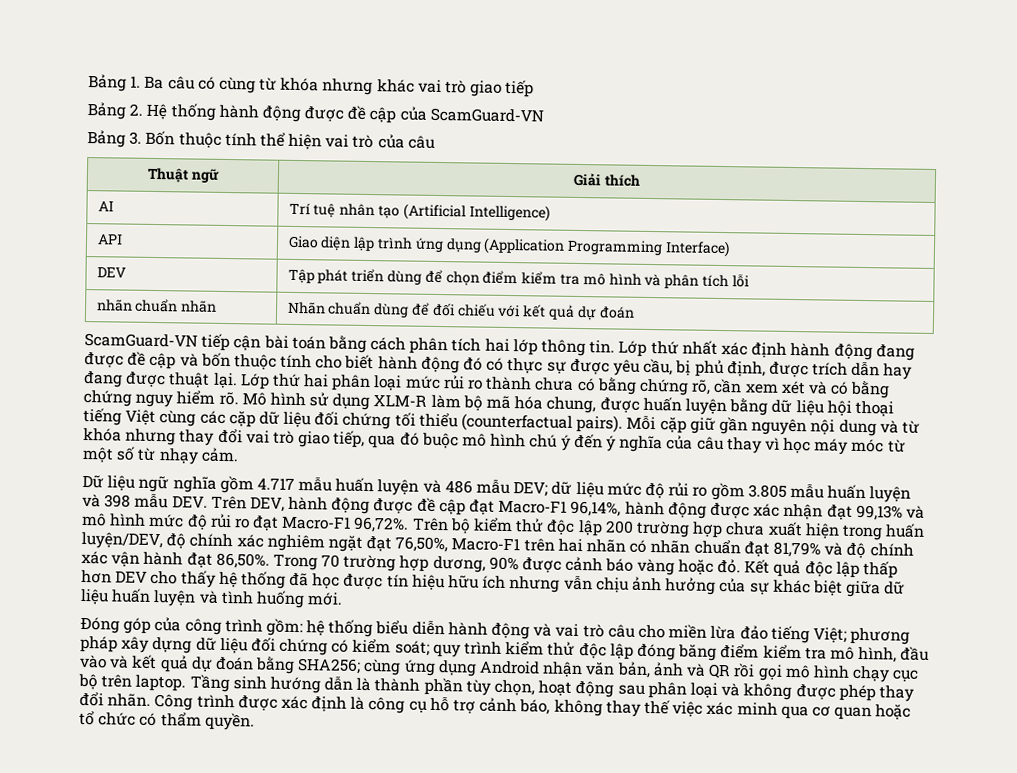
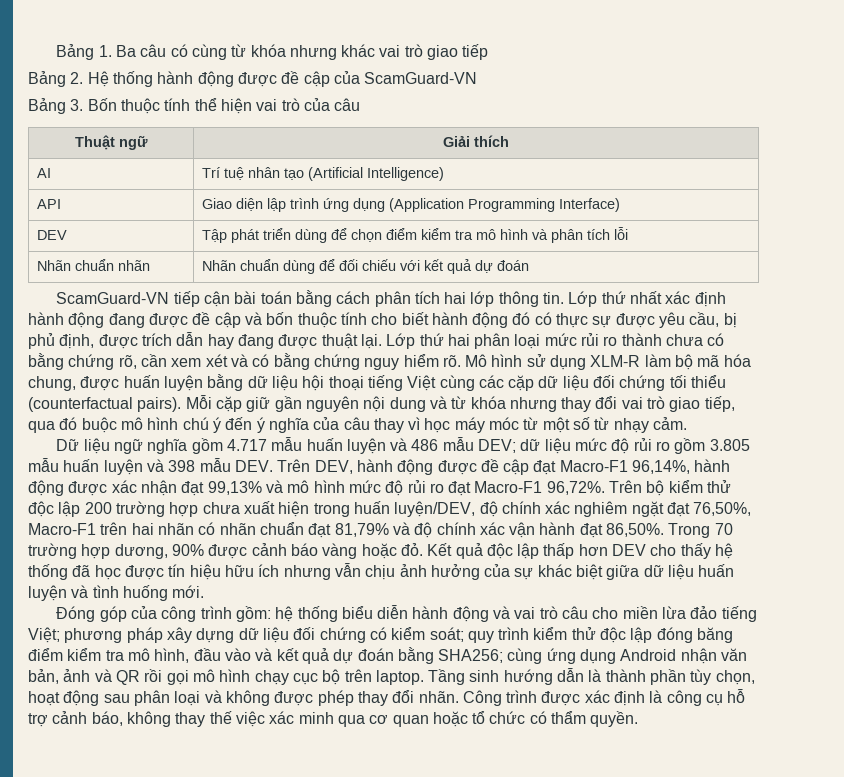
[96,299,133,312] nhãn -> [37,260,72,271] Nhãn

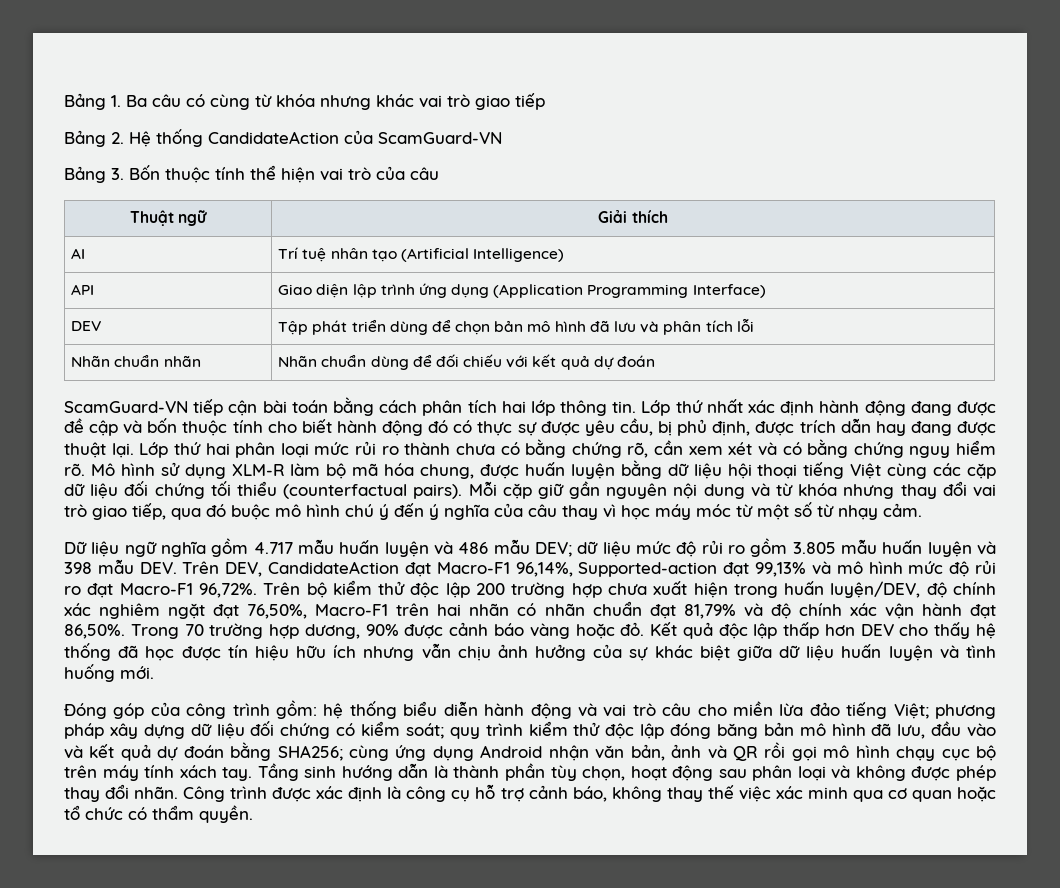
[157,71,330,87] hành động được đề cập -> [208,131,339,144] CandidateAction
[386,228,529,240] điểm kiểm tra mô hình -> [494,320,637,332] bản mô hình đã lưu
[356,459,731,475] [28,480,177,496] hành động được đề cập đạt Macro-F1 96,14%, hành động được xác nhận -> [268,561,718,577] CandidateAction đạt Macro-F1 96,14%, Supported-action
[28,648,190,663] điểm kiểm tra mô hình, -> [763,722,926,739] bản mô hình đã lưu,
[375,670,424,685] laptop. -> [102,765,253,781] máy tính xách tay.

